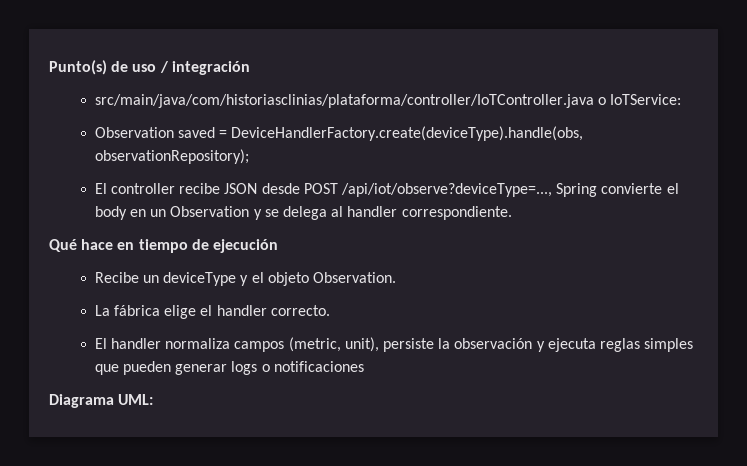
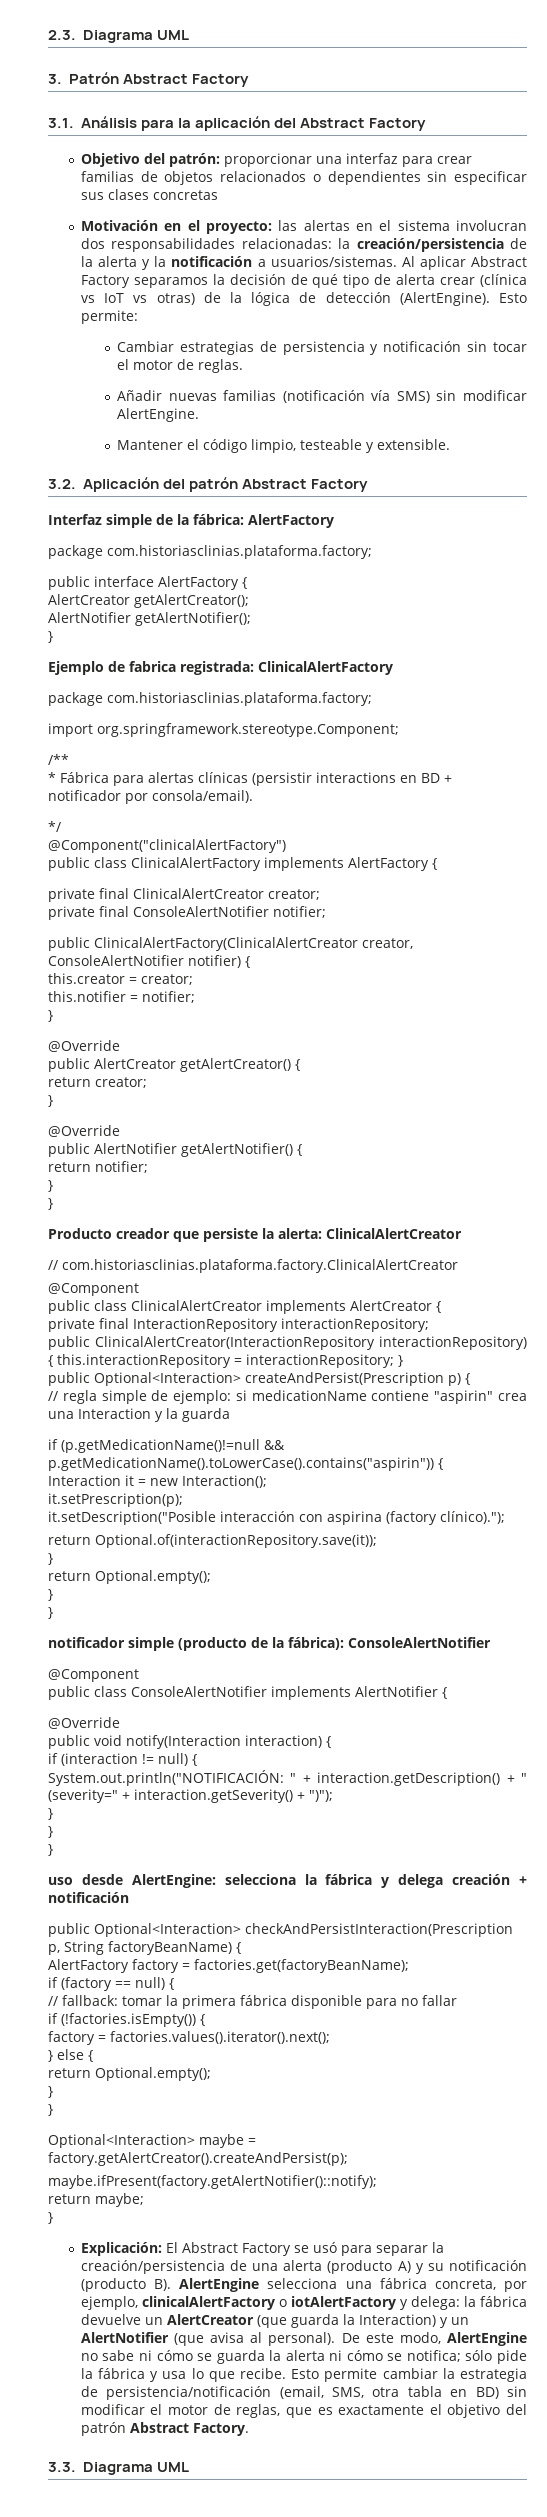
[49,60,250,75] [94,94,682,108] [94,126,584,141] [94,149,249,164] [94,183,679,197] [94,206,512,220] [49,239,278,253] [94,272,396,286] [94,305,330,319] [94,337,694,352] [94,361,364,375] [49,394,154,408] Punto(s) de uso / integración // src/main/java/com/historiasclinias/plataforma/controller/IoTController.java o IoTService: // Observation saved = DeviceHandlerFactory.create(deviceType).handle(obs, observationRepository); // El controller recibe JSON desde POST /api/iot/observe?deviceType=..., Spring convierte el body en un Observation y se delega al handler correspondiente. // Qué hace en tiempo de ejecución // Recibe un deviceType y el objeto Observation. // La fábrica elige el handler correcto. // El handler normaliza campos (metric, unit), persiste la observación y ejecuta reglas simples que pueden generar logs o notificaciones // Diagrama UML: -> [48,30,189,43] [48,72,249,87] [48,116,427,131] [80,153,472,167] [80,171,527,185] [80,189,218,200] [80,220,527,234] [80,238,527,252] [80,256,527,270] [80,274,527,288] [80,292,527,306] [80,310,138,324] [116,341,527,355] [116,359,243,373] [116,390,527,403] [116,408,199,422] [116,439,450,453] [48,477,368,492] [48,514,334,528] [48,545,372,559] [48,576,247,590] [48,594,249,608] [48,612,251,626] [48,631,53,643] [48,661,393,675] [48,692,372,706] [48,723,399,737] [48,754,69,765] [48,772,452,786] [48,790,253,804] [48,821,61,832] [48,839,286,853] [48,857,437,871] [48,888,320,902] [48,906,326,920] [48,937,413,951] [48,955,250,968] [48,973,193,985] [48,991,195,1003] [48,1010,53,1022] [48,1040,120,1052] [48,1058,300,1072] [48,1077,147,1088] [48,1095,53,1107] [48,1125,120,1137] [48,1143,302,1157] [48,1161,148,1173] [48,1180,53,1192] [48,1198,53,1210] [48,1228,462,1242] [48,1259,458,1273] [48,1283,139,1296] [48,1300,441,1314] [48,1318,429,1332] [48,1336,527,1350] [48,1354,403,1368] [48,1372,470,1386] [48,1390,527,1404] [48,1408,230,1422] [48,1439,285,1453] [48,1457,443,1471] [48,1475,267,1488] [48,1493,183,1507] [48,1511,505,1525] [48,1534,377,1548] [48,1553,53,1565] [48,1570,211,1584] [48,1589,53,1601] [48,1607,53,1619] [48,1637,491,1651] [48,1669,139,1682] [48,1686,447,1700] [48,1717,120,1729] [48,1735,331,1749] [48,1753,197,1766] [48,1770,527,1786] [48,1789,333,1803] [48,1808,53,1820] [48,1826,53,1838] [48,1844,53,1856] [48,1874,528,1888] [48,1892,129,1903] [48,1923,513,1937] [48,1941,241,1955] [48,1959,409,1973] [48,1977,174,1991] [48,1995,457,2009] [48,2013,205,2027] [48,2031,330,2045] [48,2049,93,2062] [48,2067,211,2081] [48,2086,53,2098] [48,2104,53,2116] [48,2134,256,2148] [48,2152,348,2166] [48,2175,377,2189] [48,2193,144,2207] [48,2212,53,2224] [80,2242,444,2256] [80,2260,527,2274] [80,2278,527,2292] [80,2296,527,2310] [80,2314,469,2328] [80,2332,527,2346] [80,2350,527,2364] [80,2368,527,2382] [80,2386,527,2400] [80,2404,527,2418] [80,2422,249,2436] [48,2462,189,2475] 2.3. Diagrama UML // 3. Patrón Abstract Factory // 3.1. Análisis para la aplicación del Abstract Factory // Objetivo del patrón: proporcionar una interfaz para crear familias de objetos relacionados o dependientes sin especificar sus clases concretas // Motivación en el proyecto: las alertas en el sistema involucran dos responsabilidades relacionadas: la creación/persistencia de la alerta y la notificación a usuarios/sistemas. Al aplicar Abstract Factory separamos la decisión de qué tipo de alerta crear (clínica vs IoT vs otras) de la lógica de detección (AlertEngine). Esto permite: // Cambiar estrategias de persistencia y notificación sin tocar el motor de reglas. // Añadir nuevas familias (notificación vía SMS) sin modificar AlertEngine. // Mantener el código limpio, testeable y extensible. // 3.2. Aplicación del patrón Abstract Factory // Interfaz simple de la fábrica: AlertFactory // package com.historiasclinias.plataforma.factory; // public interface AlertFactory { // AlertCreator getAlertCreator(); // AlertNotifier getAlertNotifier(); // } // Ejemplo de fabrica registrada: ClinicalAlertFactory // package com.historiasclinias.plataforma.factory; // import org.springframework.stereotype.Component; // /** // * Fábrica para alertas clínicas (persistir interactions en BD + notificador por consola/email). // */ // @Component("clinicalAlertFactory") // public class ClinicalAlertFactory implements AlertFactory { // private final ClinicalAlertCreator creator; // private final ConsoleAlertNotifier notifier; // public ClinicalAlertFactory(ClinicalAlertCreator creator, ConsoleAlertNotifier notifier) { // this.creator = creator; // this.notifier = notifier; // } // @Override // public AlertCreator getAlertCreator() { // return creator; // } // @Override // public AlertNotifier getAlertNotifier() { // return notifier; // } // } // Producto creador que persiste la alerta: ClinicalAlertCreator // // com.historiasclinias.plataforma.factory.ClinicalAlertCreator // @Component // public class ClinicalAlertCreator implements AlertCreator { // private final InteractionRepository interactionRepository; // public ClinicalAlertCreator(InteractionRepository interactionRepository) { this.interactionRepository = interactionRepository; } // public Optional<Interaction> createAndPersist(Prescription p) { // // regla simple de ejemplo: si medicationName contiene "aspirin" crea una Interaction y la guarda // if (p.getMedicationName()!=null && p.getMedicationName().toLowerCase().contains("aspirin")) { // Interaction it = new Interaction(); // it.setPrescription(p); // it.setDescription("Posible interacción con aspirina (factory clínico)."); // return Optional.of(interactionRepository.save(it)); // } // return Optional.empty(); // } // } // notificador simple (producto de la fábrica): ConsoleAlertNotifier // @Component // public class ConsoleAlertNotifier implements AlertNotifier { // @Override // public void notify(Interaction interaction) { // if (interaction != null) { // System.out.println("NOTIFICACIÓN: " + interaction.getDescription() + " (severity=" + interaction.getSeverity() + ")"); // } // } // } // uso desde AlertEngine: selecciona la fábrica y delega creación + notificación // public Optional<Interaction> checkAndPersistInteraction(Prescription p, String factoryBeanName) { // AlertFactory factory = factories.get(factoryBeanName); // if (factory == null) { // // fallback: tomar la primera fábrica disponible para no fallar // if (!factories.isEmpty()) { // factory = factories.values().iterator().next(); // } else { // return Optional.empty(); // } // } // Optional<Interaction> maybe = factory.getAlertCreator().createAndPersist(p); // maybe.ifPresent(factory.getAlertNotifier()::notify); // return maybe; // } // Explicación: El Abstract Factory se usó para separar la creación/persistencia de una alerta (producto A) y su notificación (producto B). AlertEngine selecciona una fábrica concreta, por ejemplo, clinicalAlertFactory o iotAlertFactory y delega: la fábrica devuelve un AlertCreator (que guarda la Interaction) y un AlertNotifier (que avisa al personal). De este modo, AlertEngine no sabe ni cómo se guarda la alerta ni cómo se notifica; sólo pide la fábrica y usa lo que recibe. Esto permite cambiar la estrategia de persistencia/notificación (email, SMS, otra tabla en BD) sin modificar el motor de reglas, que es exactamente el objetivo del patrón Abstract Factory. // 3.3. Diagrama UML

